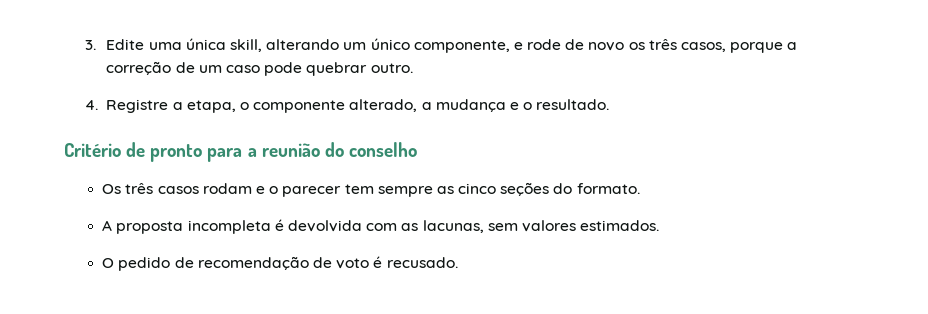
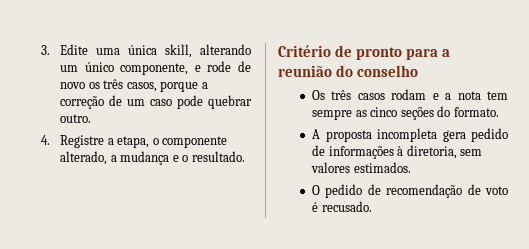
[269,186,342,197] o parecer -> [445,91,481,100] a nota
[274,219,484,233] é devolvida com as lacunas, -> [442,128,509,142] [312,145,457,159] gera pedido de informações à diretoria,

